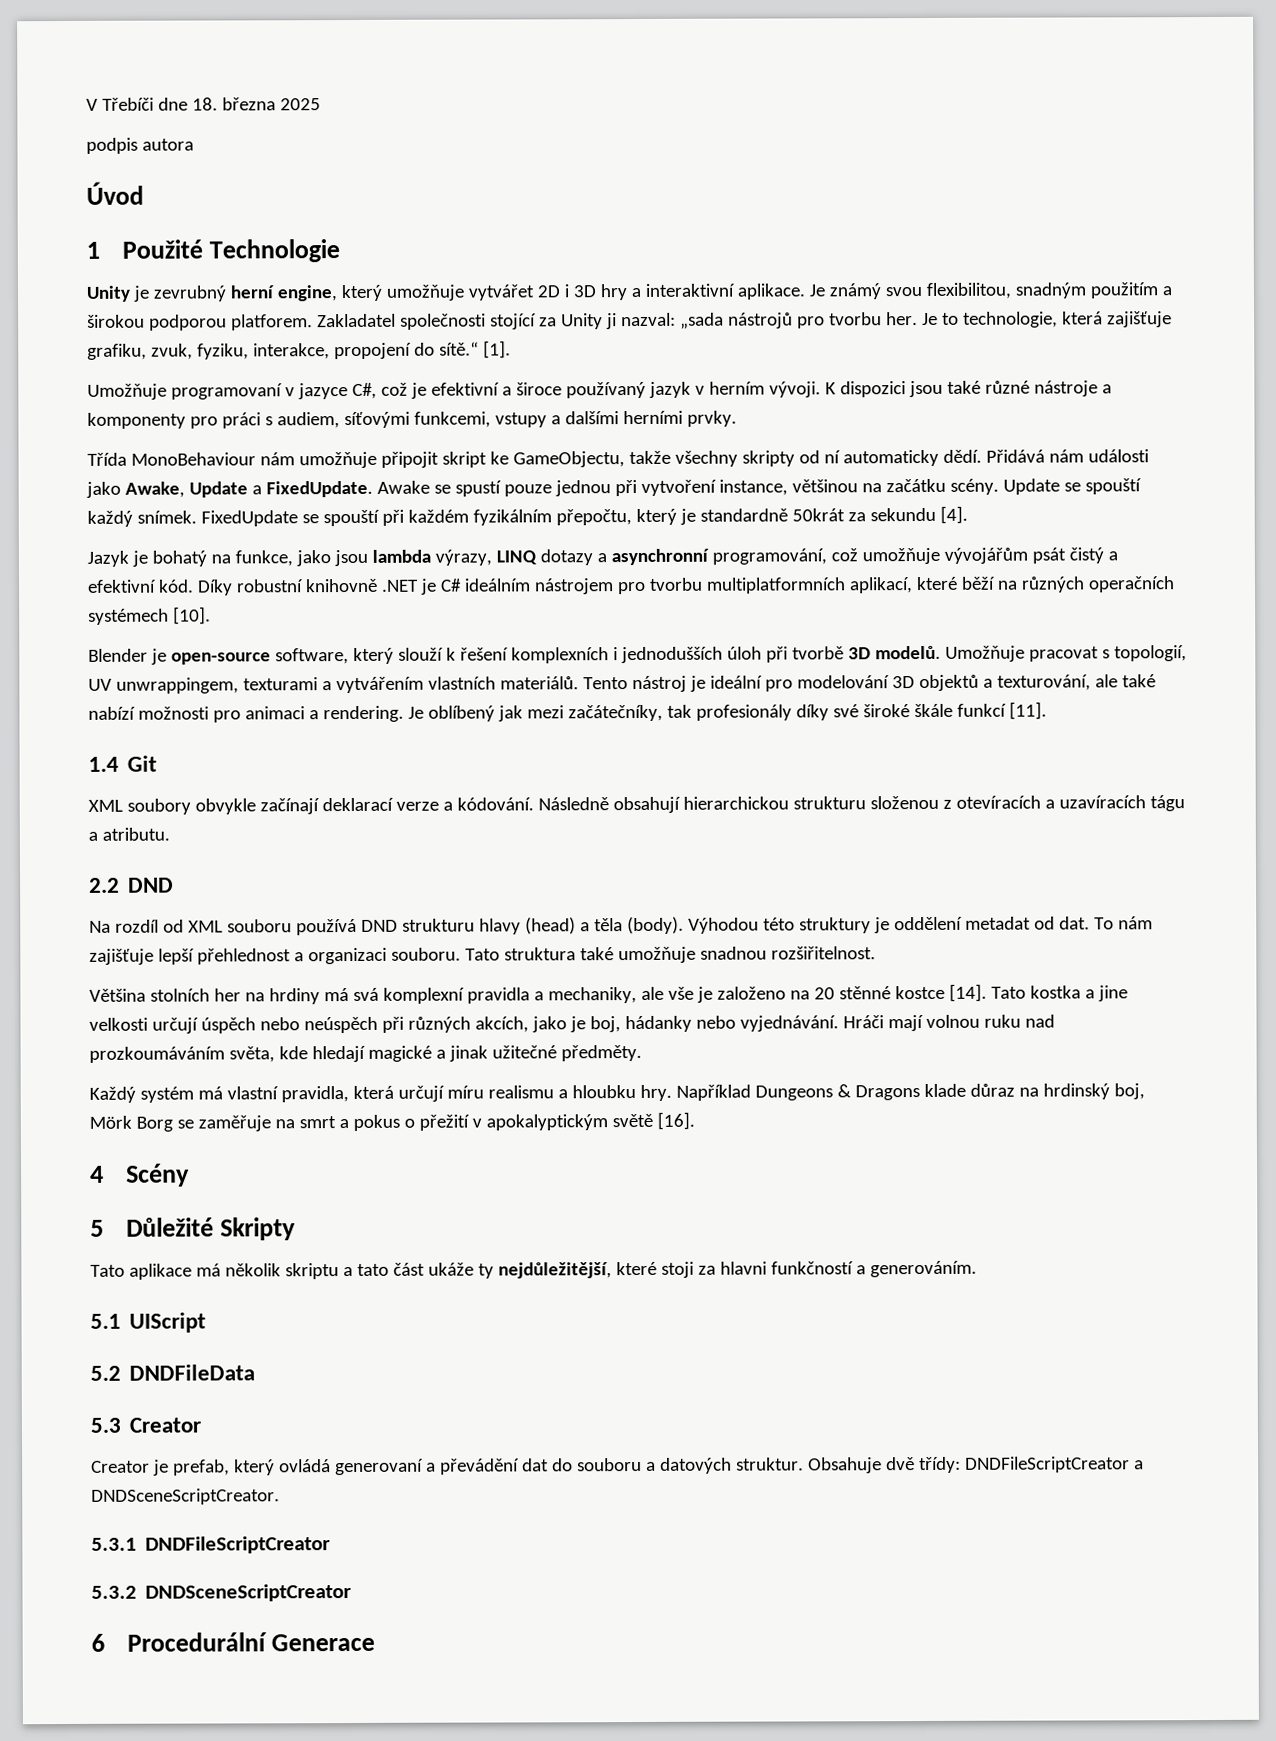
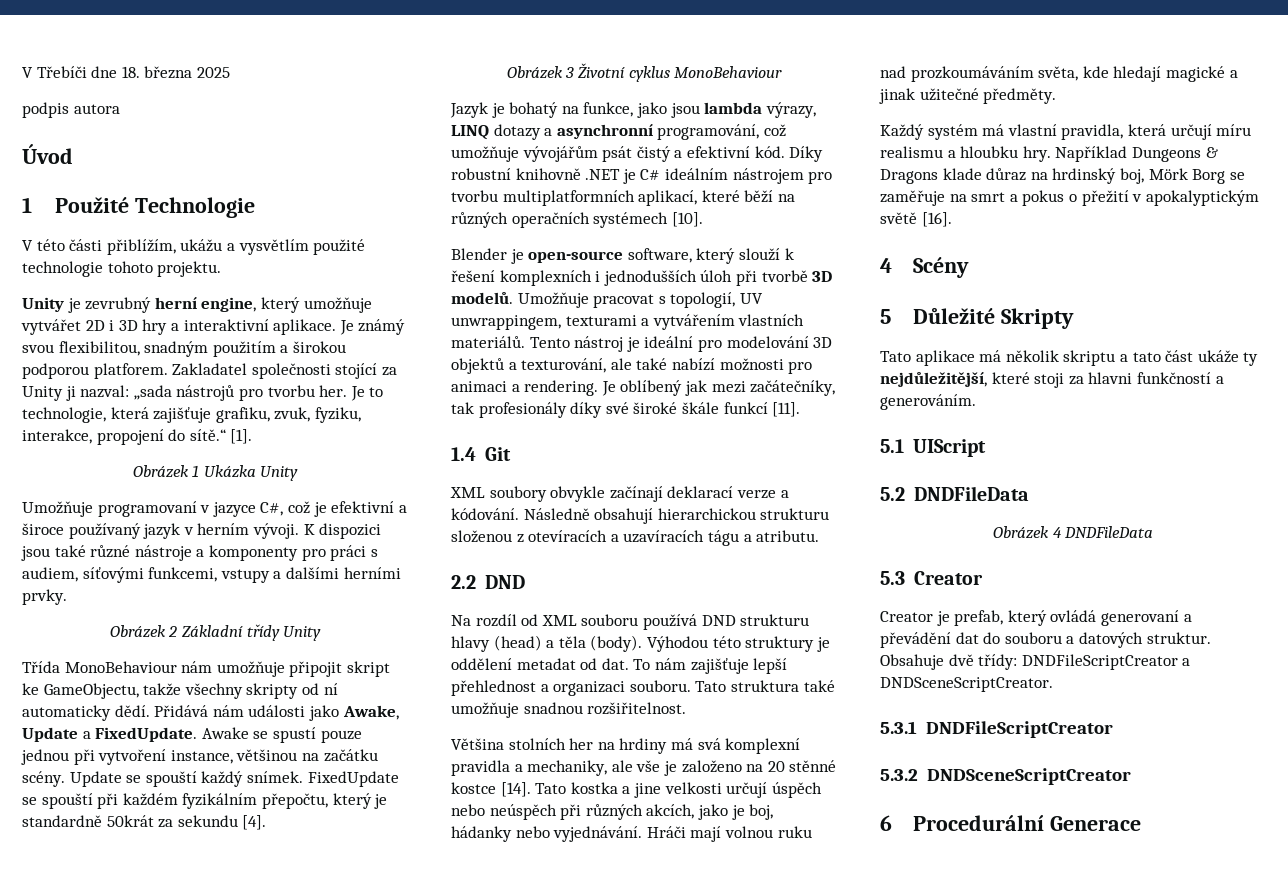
(340, 251) none -> [22,239,366,255] [22,261,222,277] // V této části přiblížím, ukážu a vysvětlím použité technologie tohoto projektu.
(511, 349) none -> [132,465,299,481] // Obrázek 1 Ukázka Unity
(737, 418) none -> [109,624,322,641] // Obrázek 2 Základní třídy Unity
(968, 514) none -> [506,63,783,82] // Obrázek 3 Životní cyklus MonoBehaviour
(256, 1372) none -> [992,526,1154,539] // Obrázek 4 DNDFileData

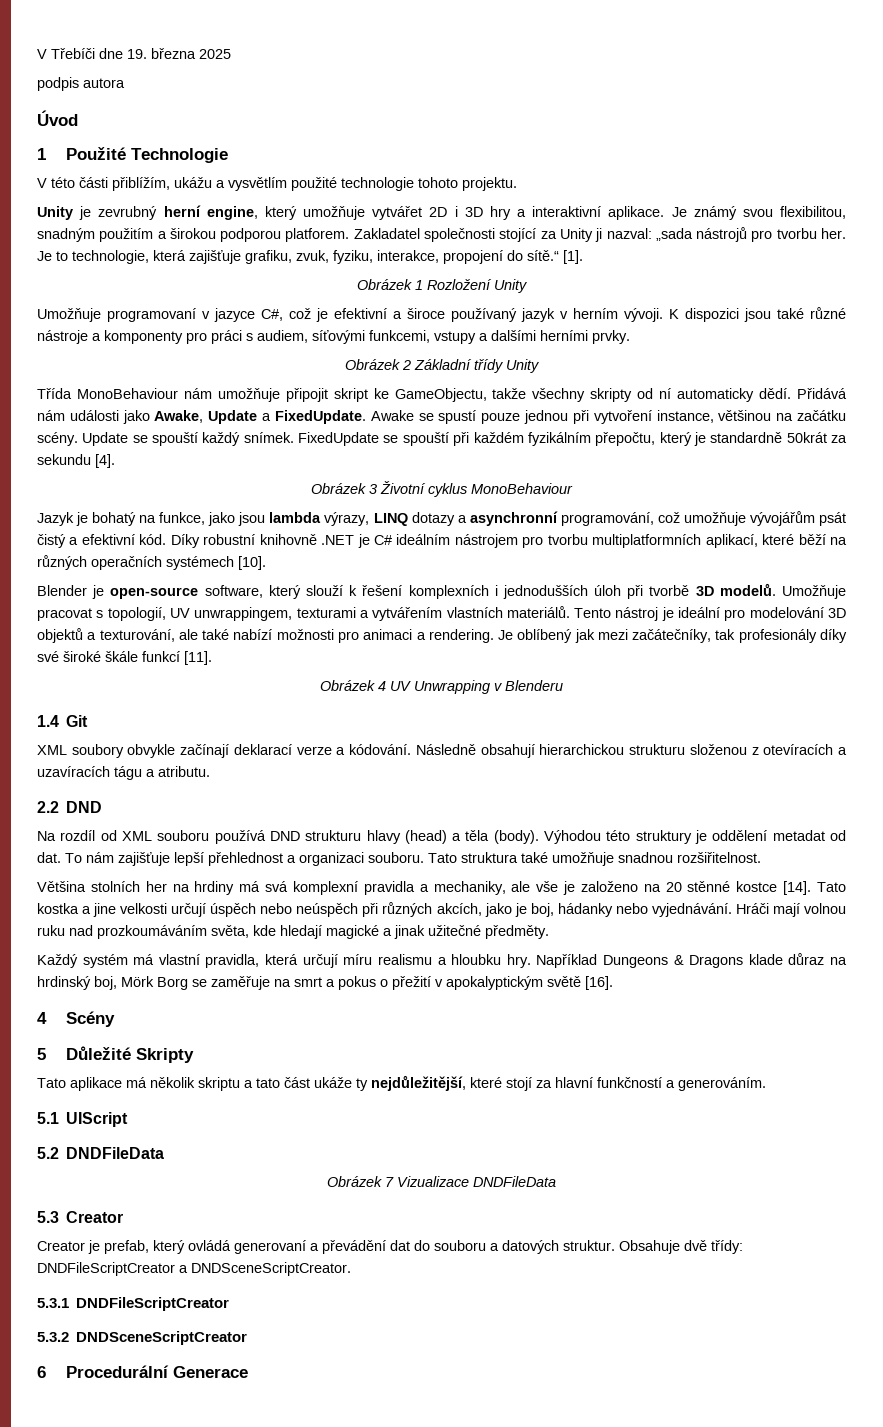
[121,66,140,78] 18. -> [127,49,147,59] 19.
[203,465,256,478] Ukázka -> [427,279,492,290] Rozložení
(801, 409) none -> [320,680,563,694] // Obrázek 4 UV Unwrapping v Blenderu
[1034,372,1133,388] stoji za hlavni -> [506,1077,593,1091] stojí za hlavní
[1052,527,1062,538] 4 -> [385,1176,469,1187] 7 Vizualizace

